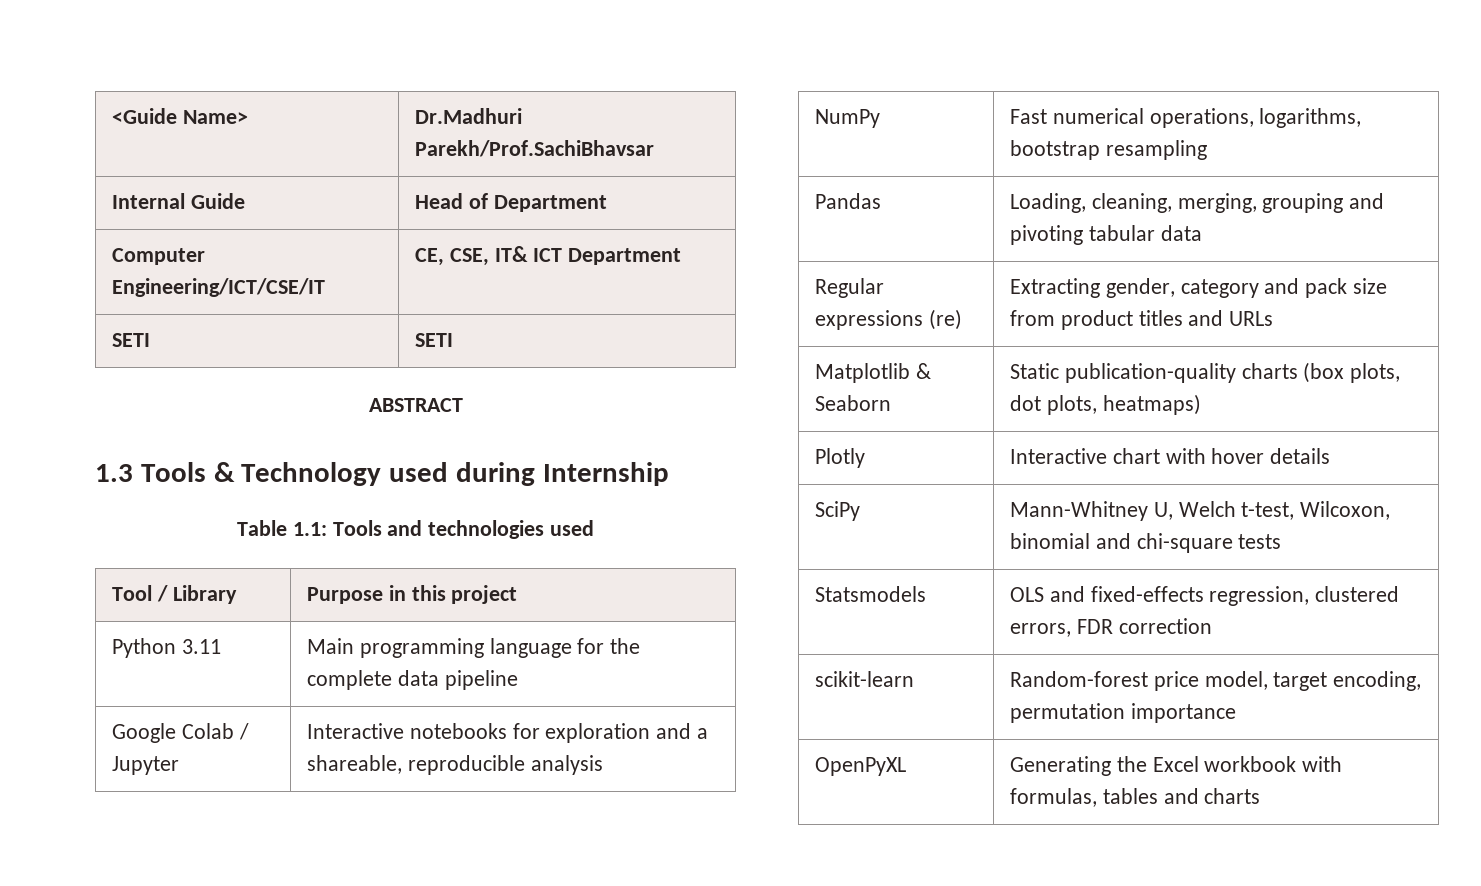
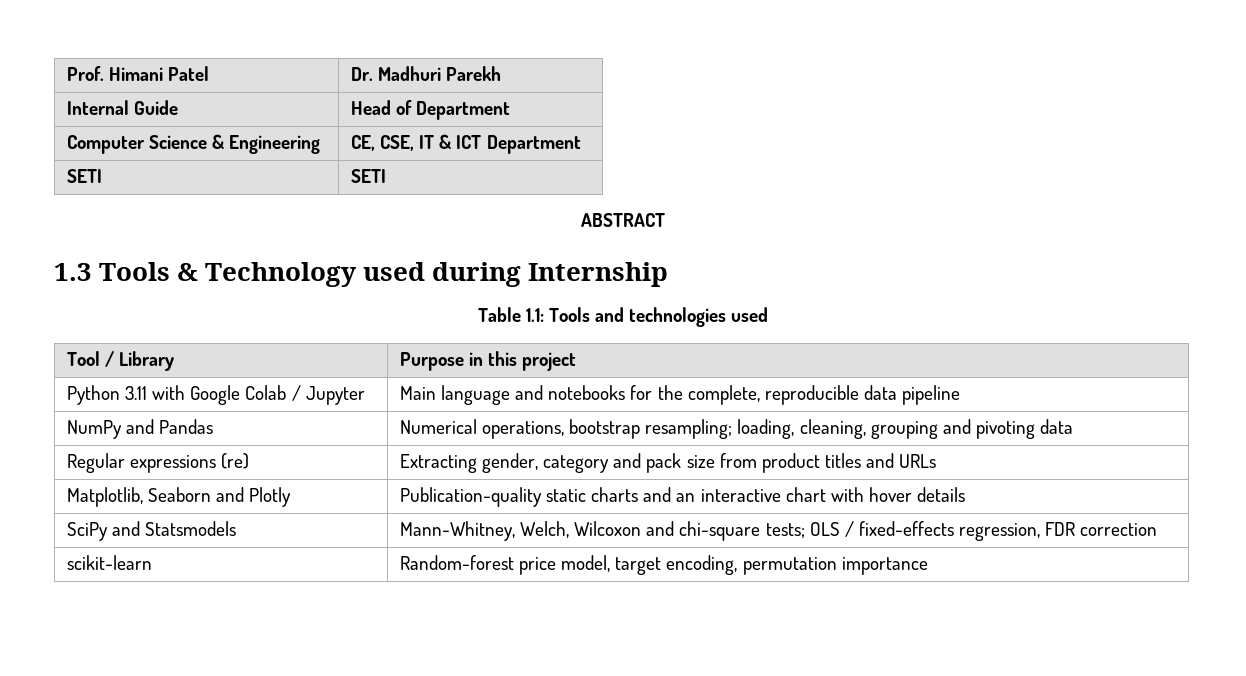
[111,108,248,124] [414,108,522,124] [414,140,654,157] <Guide Name> | Dr.Madhuri Parekh/Prof.SachiBhavsar -> [66,66,210,81] [350,66,502,81] Prof. Himani Patel | Dr. Madhuri Parekh
[111,278,325,297] Engineering/ICT/CSE/IT -> [149,134,321,154] Science & Engineering
[494,246,528,262] IT& -> [419,134,452,149] IT &
[306,638,641,658] [306,670,518,690] [111,723,249,743] [111,756,179,775] [306,723,709,743] [306,755,603,775] [814,109,880,128] [1009,108,1362,128] [1009,140,1207,160] [814,193,881,209] [1009,193,1257,213] | Main programming language for the complete data pipeline // Google Colab / Jupyter | Interactive notebooks for exploration and a shareable, reproducible analysis // NumPy | Fast numerical operations, logarithms, bootstrap resampling // Pandas | Loading, cleaning, merging, -> [152,385,365,405] [399,385,961,405] [66,419,214,439] [399,419,866,439] with Google Colab / Jupyter | Main language and notebooks for the complete, reproducible data pipeline // NumPy and Pandas | Numerical operations, bootstrap resampling; loading, cleaning,
[1088,225,1155,241] tabular -> (1035, 430) none
[814,363,931,383] Matplotlib & -> [66,487,143,507] Matplotlib,
[1009,362,1401,383] [1009,394,1201,415] [814,448,865,468] [1009,448,1107,464] | Static publication-quality charts (box plots, dot plots, heatmaps) // Plotly | Interactive -> [216,487,292,507] [399,487,781,507] and Plotly | Publication-quality static charts and an interactive
[1009,501,1391,521] [1009,533,1282,553] [814,586,926,602] [1009,586,1400,606] [1009,623,1071,637] | Mann-Whitney U, Welch t-test, Wilcoxon, binomial and chi-square tests // Statsmodels | OLS and fixed-effects regression, clustered errors, -> [112,521,237,536] [399,521,1041,541] and Statsmodels | Mann-Whitney, Welch, Wilcoxon and chi-square tests; OLS / fixed-effects regression,
[814,757,906,776] [1009,756,1343,776] [1009,788,1261,807] // OpenPyXL | Generating the Excel workbook with formulas, tables and charts -> (928, 566) none

